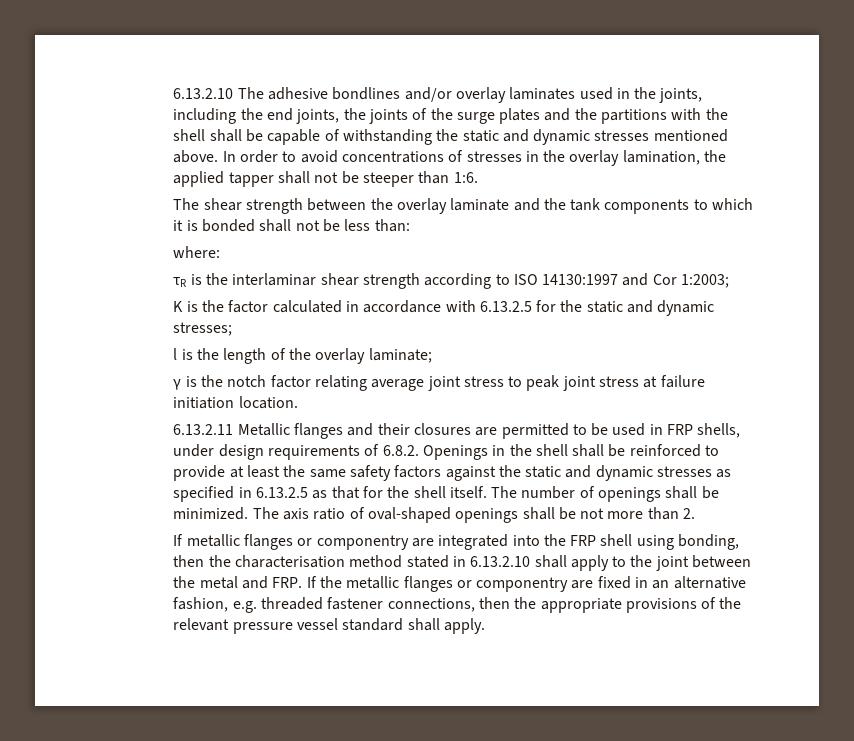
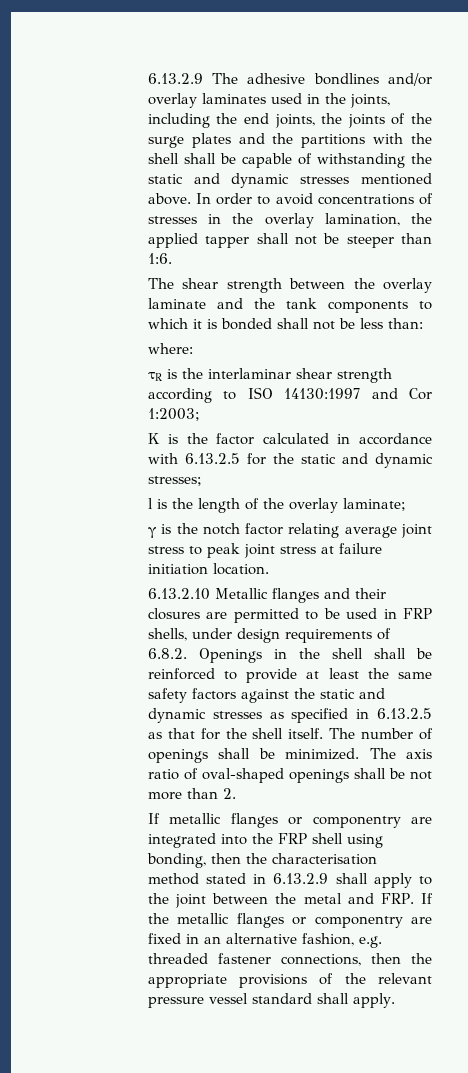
[173,88,234,99] 6.13.2.10 -> [147,73,203,84] 6.13.2.9
[173,424,234,435] 6.13.2.11 -> [147,588,210,600] 6.13.2.10
[470,556,531,567] 6.13.2.10 -> [273,873,329,884] 6.13.2.9

